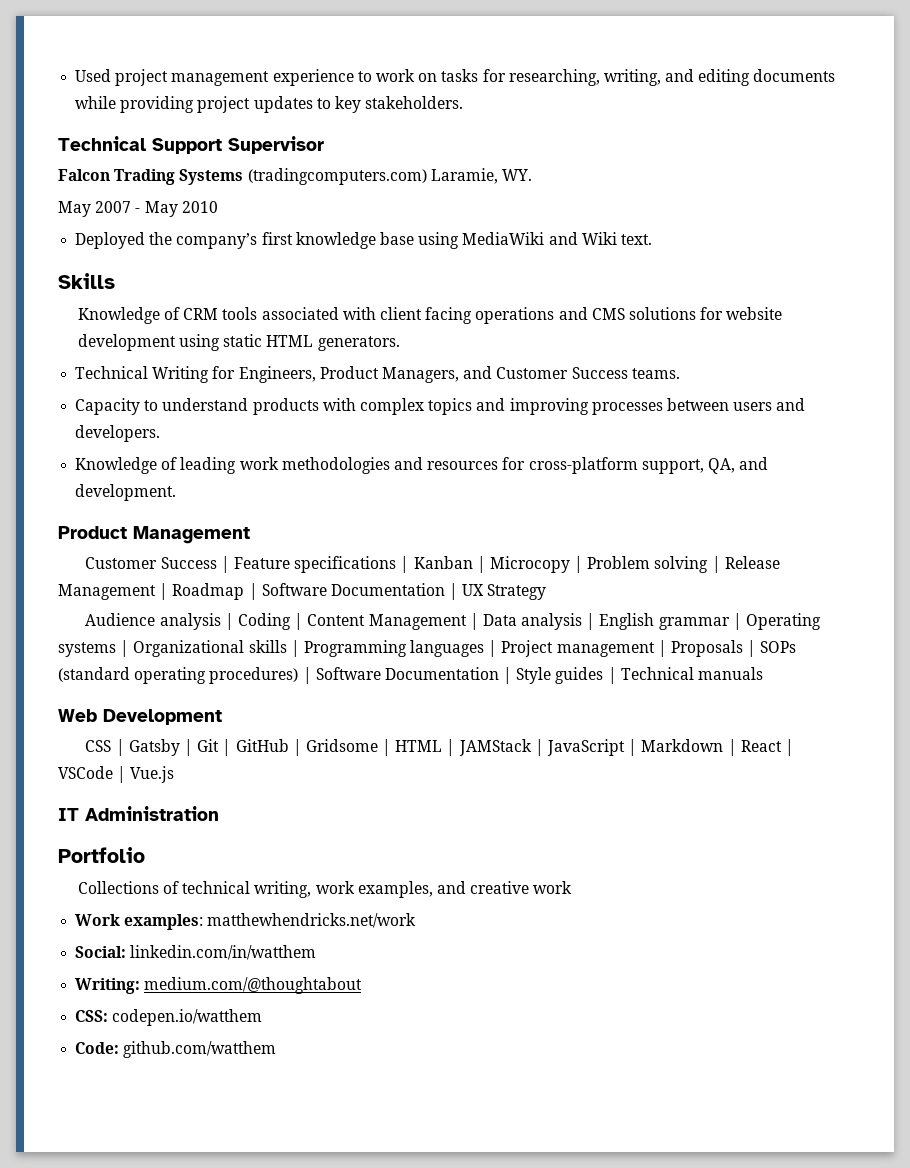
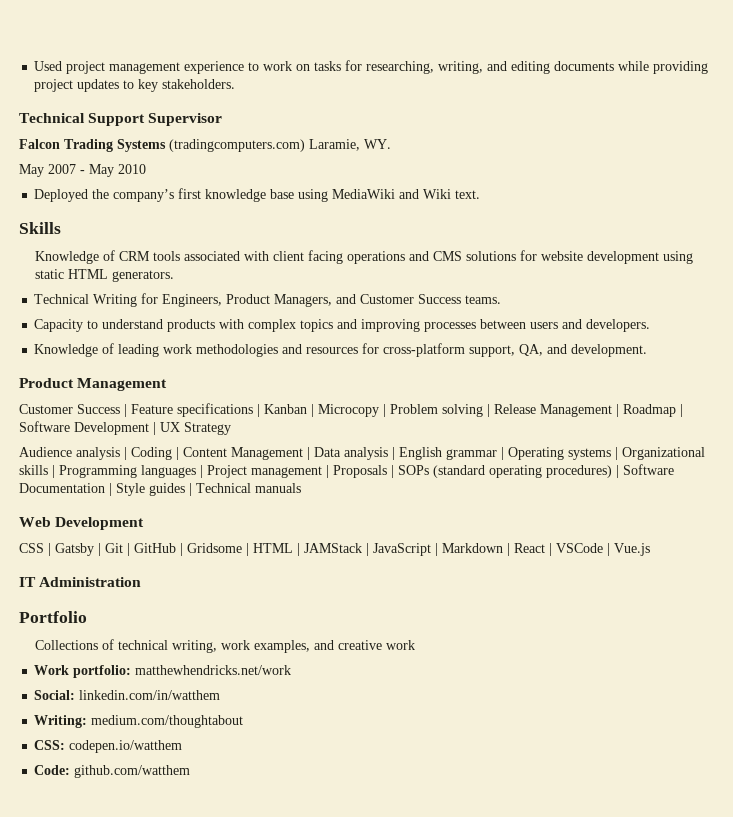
[330,583,445,596] Documentation -> [74,422,149,435] Development
[124,914,204,930] examples: -> [73,665,132,678] portfolio:
[144,977,363,994] medium.com/@thoughtabout -> [91,715,244,728] medium.com/thoughtabout

